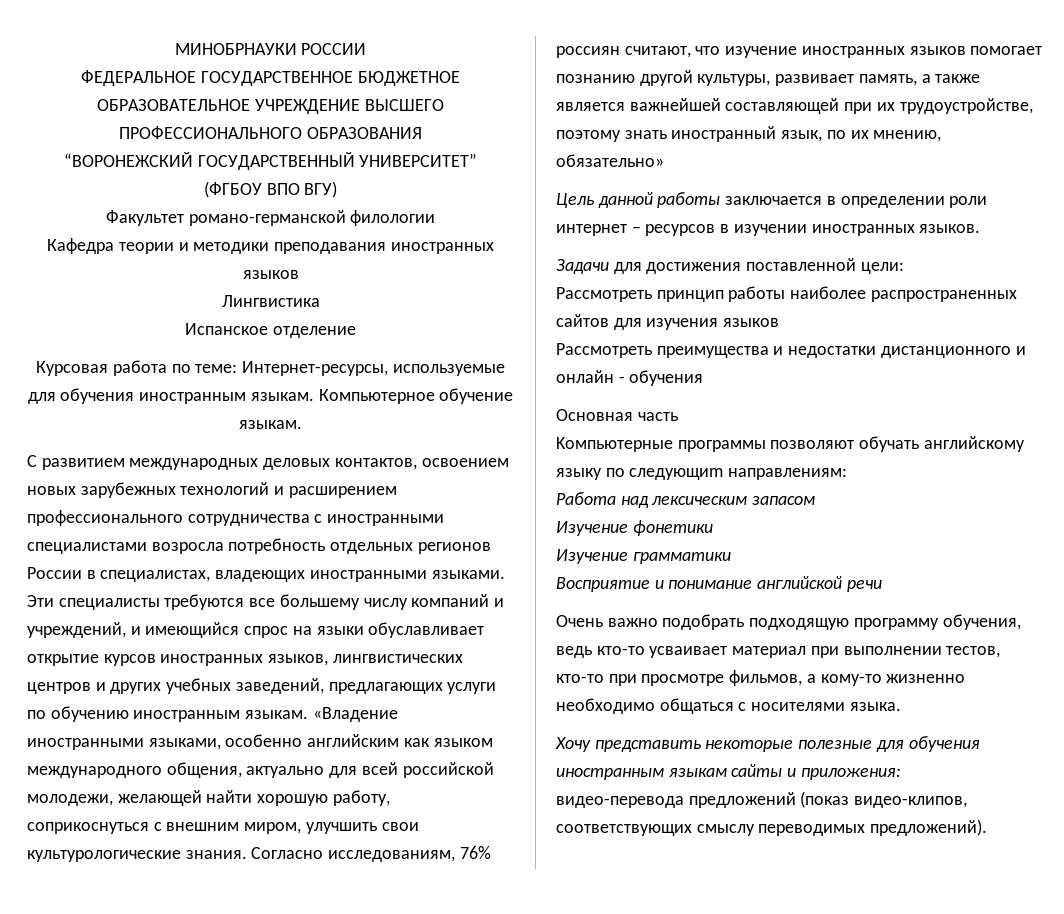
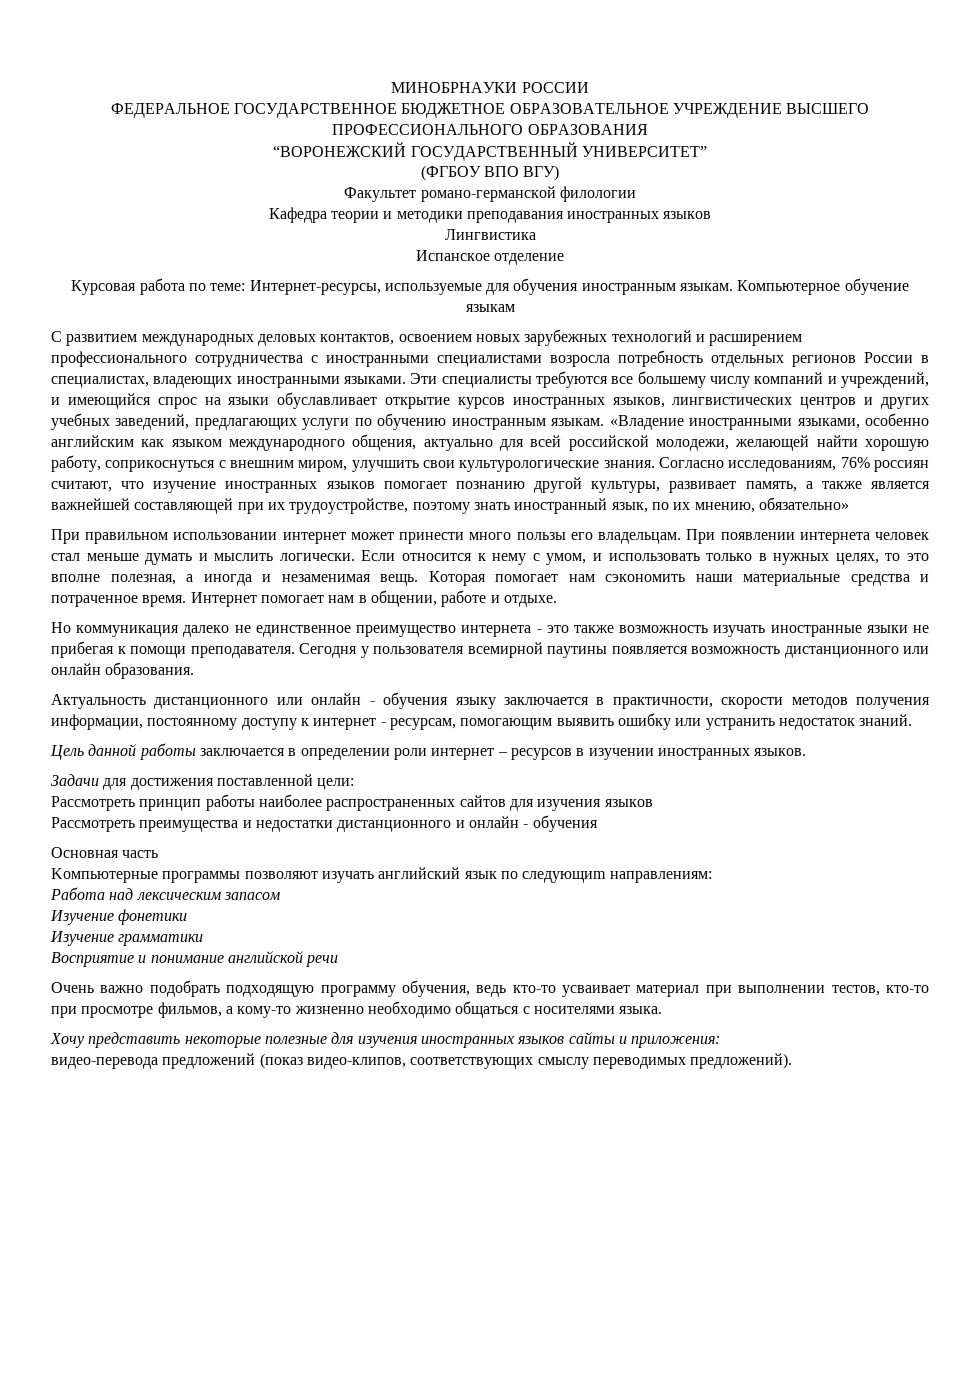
[239,420,302,429] языкам. -> [465,304,515,312] языкам
(664, 160) none -> [51,529,930,544] [51,550,929,565] [51,571,929,586] [51,590,557,607] [51,622,929,637] [51,641,929,658] [51,662,195,679] [51,692,930,709] [51,713,913,730] // При правильном использовании интернет может принести много пользы его владельцам. При появлении интернета человек стал меньше думать и мыслить логически. Если относится к нему с умом, и использовать только в нужных целях, то это вполне полезная, а иногда и незаменимая вещь. Которая помогает нам сэкономить наши материальные средства и потраченное время. Интернет помогает нам в общении, работе и отдыхе. // Но коммуникация далеко не единственное преимущество интернета - это также возможность изучать иностранные языки не прибегая к помощи преподавателя. Сегодня у пользователя всемирной паутины появляется возможность дистанционного или онлайн образования. // Актуальность дистанционного или онлайн - обучения языку заключается в практичности, скорости методов получения информации, постоянному доступу к интернет - ресурсам, помогающим выявить ошибку или устранить недостаток знаний.
[859,436,1025,452] [556,468,602,480] обучать aнглийcкому языку -> [321,867,497,883] изyчaть aнглийcкий язык
[908,736,980,752] [556,768,727,780] обучения иностранным языкам -> [357,1036,565,1048] изучения иностранных языков

